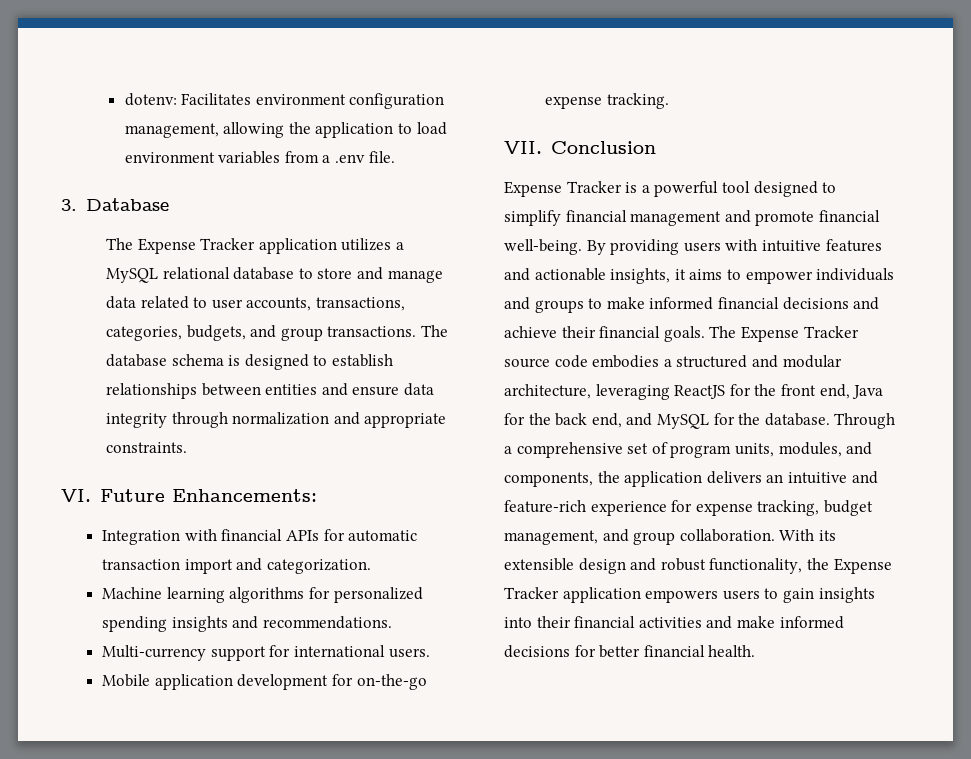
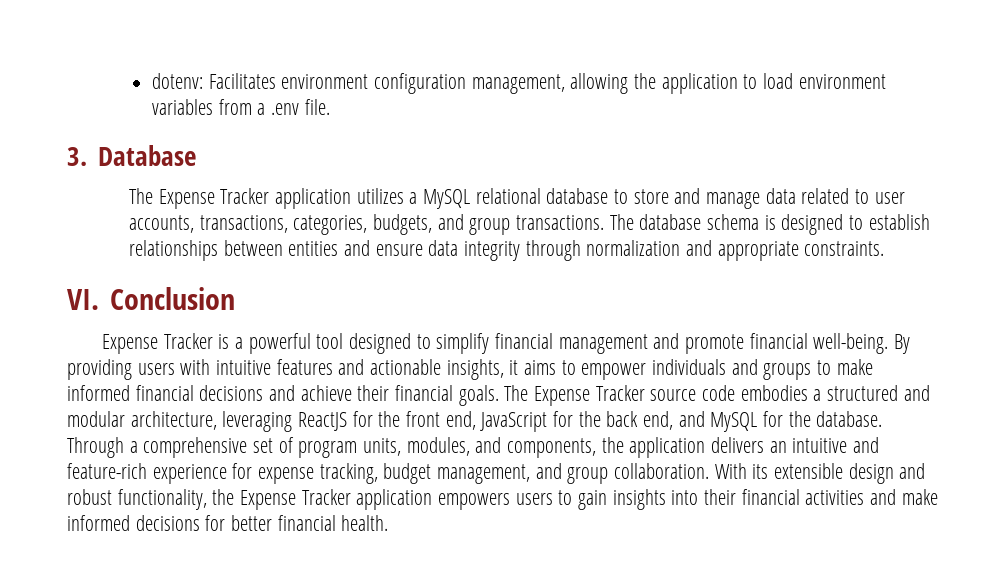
[99,489,317,502] [102,529,418,545] [102,558,371,574] [102,587,423,603] [102,616,392,632] [102,645,430,661] [102,674,427,690] [545,93,669,109] [504,141,542,154] Future Enhancements: // Integration with financial APIs for automatic transaction import and categorization. // Machine learning algorithms for personalized spending insights and recommendations. // Multi-currency support for international users. // Mobile application development for on-the-go expense tracking. // VII. -> (99, 299) none
[852,385,884,399] Java -> [480,412,548,432] JavaScript

